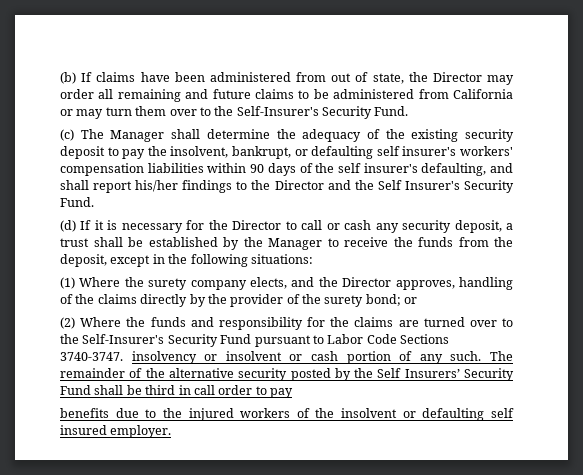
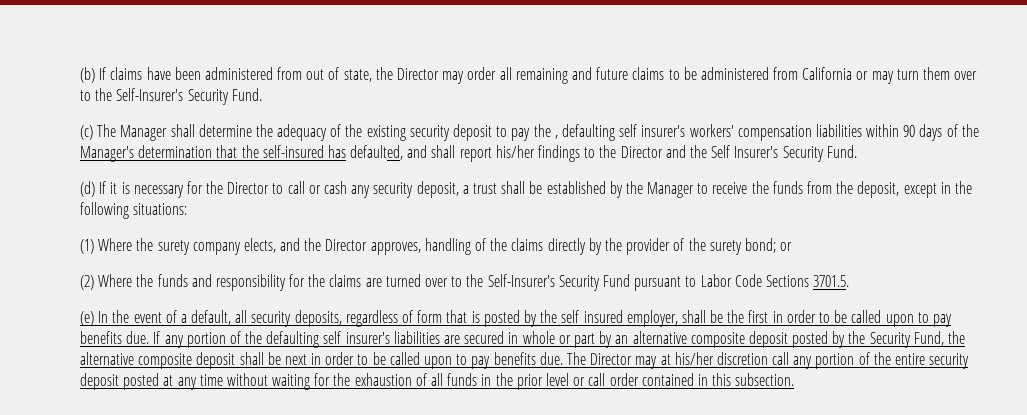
[170,146,308,159] insolvent, bankrupt, or -> [554,135,558,139] ,
[337,163,487,176] self insurer's defaulting, -> [80,145,404,162] Manager's determination that the self-insured has defaulted,
[60,351,514,364] [60,368,514,381] [60,385,293,398] [60,408,514,421] [60,425,172,438] 3740-3747. insolvency or insolvent or cash portion of any such. The remainder of the alternative security posted by the Self Insurers’ Security Fund shall be third in call order to pay // benefits due to the injured workers of the insolvent or defaulting self insured employer. -> [813,275,850,287] [80,310,952,327] [80,331,965,348] [80,352,970,369] [80,373,795,390] 3701.5. // (e) In the event of a default, all security deposits, regardless of form that is posted by the self insured employer, shall be the first in order to be called upon to pay benefits due. If any portion of the defaulting self insurer's liabilities are secured in whole or part by an alternative composite deposit posted by the Security Fund, the alternative composite deposit shall be next in order to be called upon to pay benefits due. The Director may at his/her discretion call any portion of the entire security deposit posted at any time without waiting for the exhaustion of all funds in the prior level or call order contained in this subsection.

